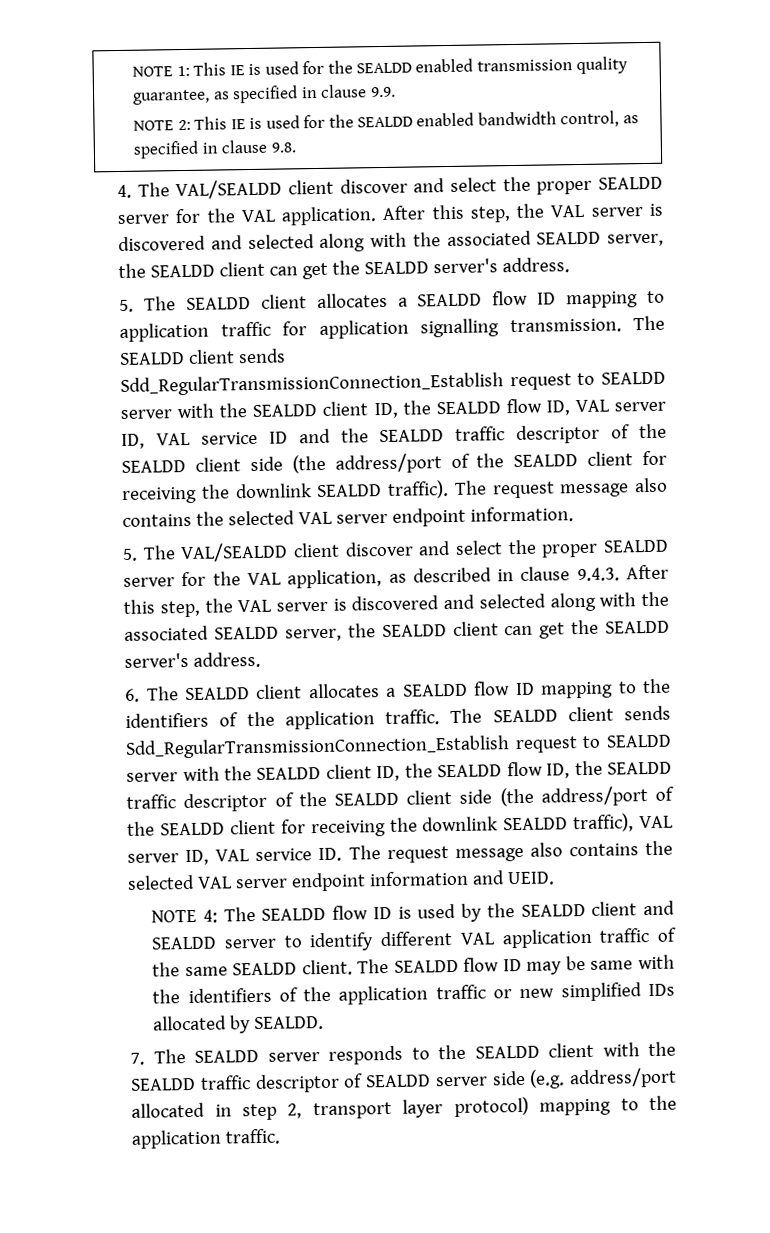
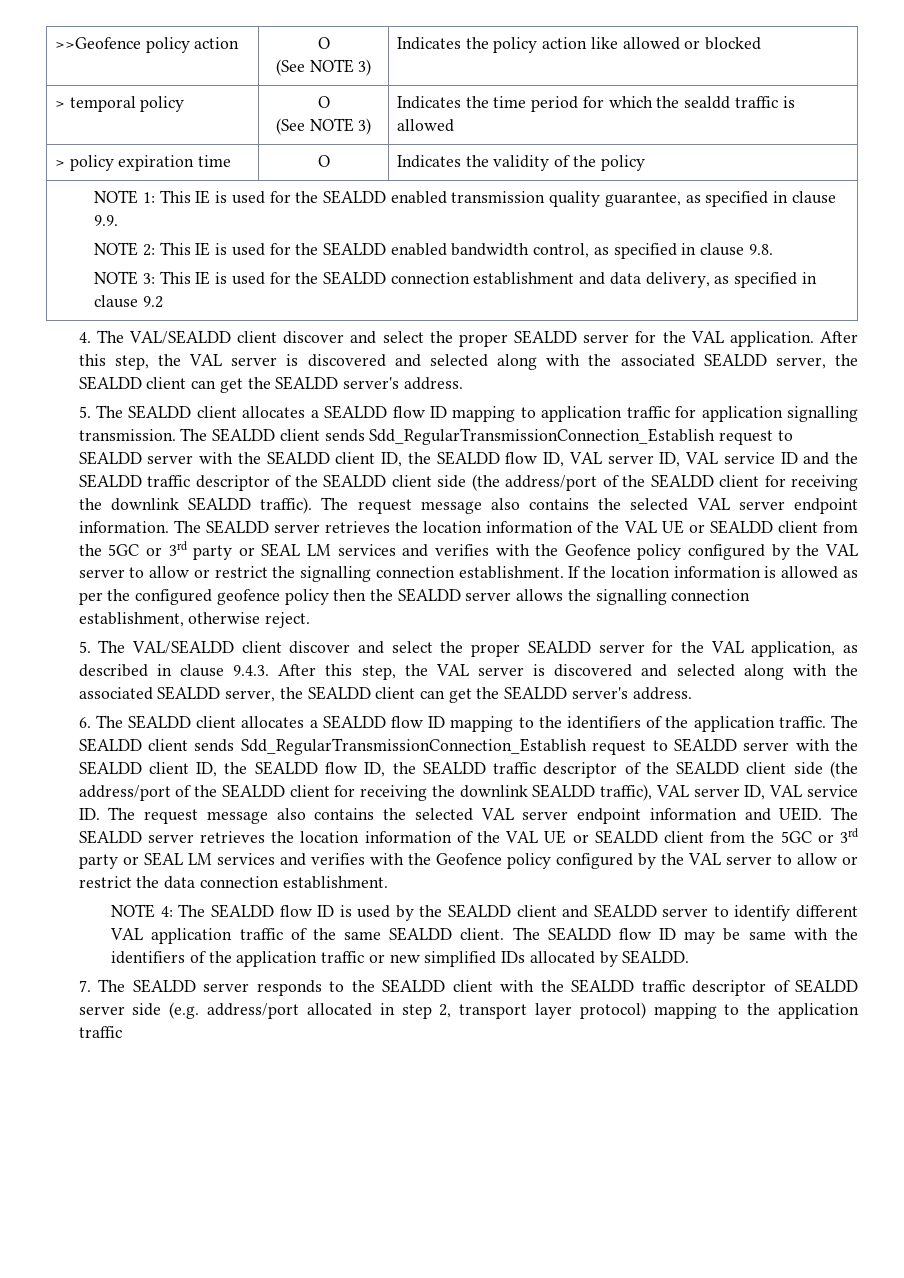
(132, 71) none -> [54,37,240,53] [317,37,330,49] [275,59,372,76] [396,37,762,53] [54,96,185,112] [317,96,330,108] [275,118,372,135] [396,96,795,112] [396,119,454,132] [54,155,232,171] [317,155,330,167] [396,155,645,171] >>Geofence policy action | O // (See NOTE 3) | Indicates the policy action like allowed or blocked // > temporal policy | O // (See NOTE 3) | Indicates the time period for which the sealdd traffic is allowed // > policy expiration time | O | Indicates the validity of the policy //
(296, 147) none -> [94,271,817,288] [94,295,163,308] // NOTE 3: This IE is used for the SEALDD connection establishment and data delivery, as specified in clause 9.2
(575, 514) none -> [173,520,858,534] [78,541,859,560] [78,566,859,582] [78,588,751,605] [78,612,311,628] The SEALDD server retrieves the location information of the VAL UE or SEALDD client from the 5GC or 3rd party or SEAL LM services and verifies with the Geofence policy configured by the VAL server to allow or restrict the signalling connection establishment. If the location information is allowed as per the configured geofence policy then the SEALDD server allows the signalling connection establishment, otherwise reject.
(556, 878) none -> [831,807,859,820] [78,828,859,844] [78,852,859,869] [78,876,388,889] The SEALDD server retrieves the location information of the VAL UE or SEALDD client from the 5GC or 3rd party or SEAL LM services and verifies with the Geofence policy configured by the VAL server to allow or restrict the data connection establishment.
[225,1128,281,1145] traffic. -> [78,1026,122,1038] traffic

